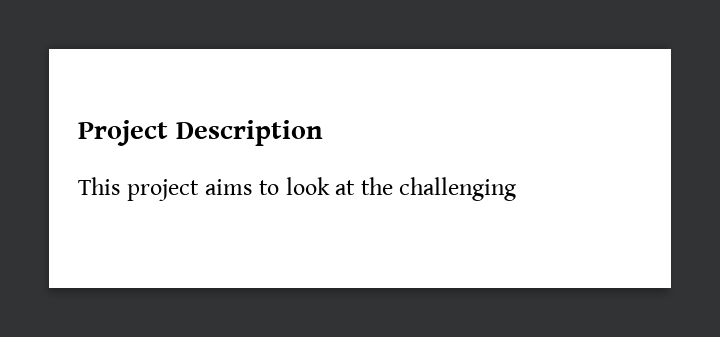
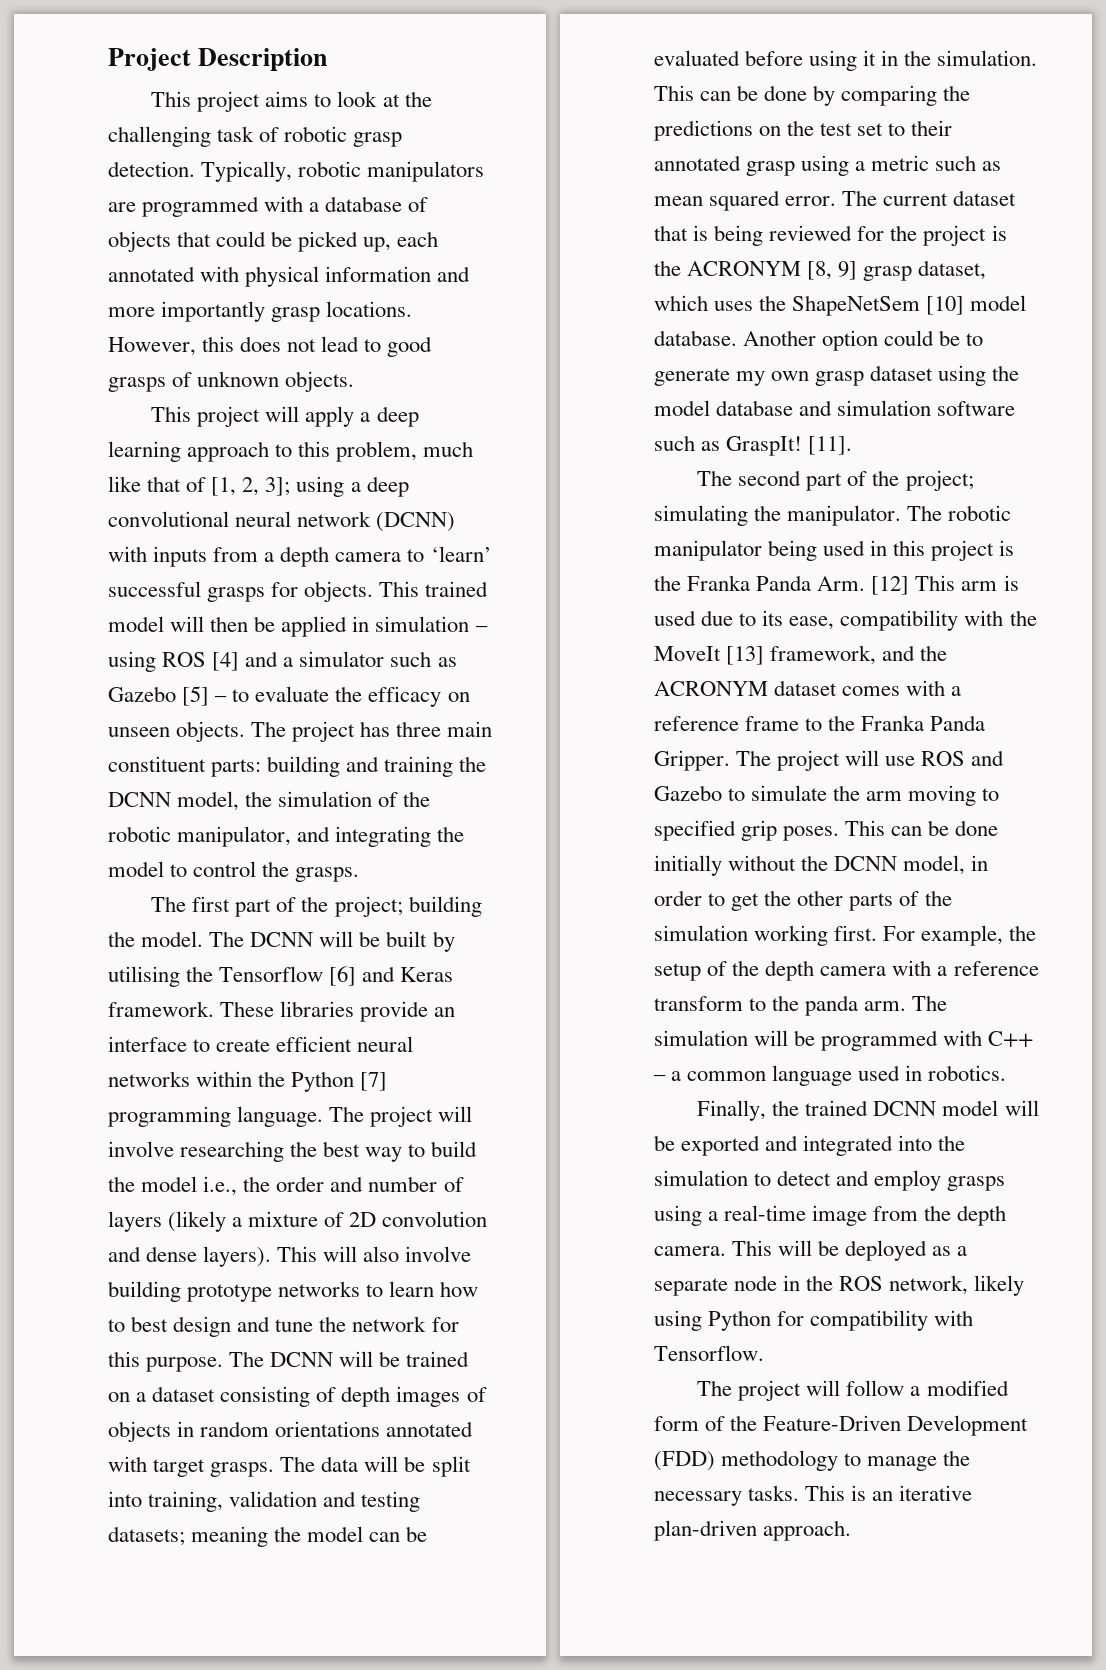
(517, 189) none -> [217,126,403,147] [108,161,485,182] [108,196,429,217] [108,231,439,252] [108,266,471,287] [108,301,413,322] [108,336,433,357] [108,371,355,392] [151,406,419,427] [108,441,474,462] [108,476,409,497] [108,511,456,532] [108,546,492,567] [108,581,489,602] [108,616,488,637] [108,651,457,672] [108,686,470,707] [108,721,493,742] [108,756,487,777] [108,791,431,811] [108,826,465,847] [108,861,360,882] [151,896,482,917] [108,931,455,952] [108,966,454,987] [108,1001,456,1022] [108,1036,414,1052] [108,1071,388,1092] [108,1106,473,1127] [108,1141,478,1162] [108,1176,464,1196] [108,1211,488,1232] [108,1246,472,1267] [108,1281,479,1302] [108,1316,459,1337] [108,1351,470,1372] [108,1386,487,1407] [108,1421,474,1442] [108,1456,471,1477] [108,1491,421,1512] [108,1526,428,1547] [654,50,1038,71] [654,85,971,106] [654,120,953,141] [654,155,1002,176] [654,190,1017,211] [654,225,1007,246] [654,260,987,281] [654,295,1027,316] [654,330,984,351] [654,365,1020,386] [654,400,1016,416] [654,435,853,456] [697,470,974,491] [654,505,1012,526] [654,540,1015,561] [654,575,1019,595] [654,610,1037,631] [654,645,948,665] [654,680,962,696] [654,715,986,731] [654,750,1005,771] [654,785,1000,806] [654,820,999,841] [654,855,989,876] [654,890,952,911] [654,925,1037,946] [654,960,1039,981] [654,995,948,1016] [654,1030,1034,1051] [654,1065,1007,1086] [697,1100,1039,1121] [654,1135,966,1156] [654,1170,1006,1191] [654,1205,1007,1226] [654,1240,968,1261] [654,1275,1025,1296] [654,1310,974,1331] [654,1345,764,1361] [697,1380,1009,1401] [654,1415,1029,1436] [654,1450,971,1471] [654,1485,973,1506] [654,1520,852,1541] task of robotic grasp detection. Typically, robotic manipulators are programmed with a database of objects that could be picked up, each annotated with physical information and more importantly grasp locations. However, this does not lead to good grasps of unknown objects. // This project will apply a deep learning approach to this problem, much like that of [1, 2, 3]; using a deep convolutional neural network (DCNN) with inputs from a depth camera to ‘learn’ successful grasps for objects. This trained model will then be applied in simulation – using ROS [4] and a simulator such as Gazebo [5] – to evaluate the efficacy on unseen objects. The project has three main constituent parts: building and training the DCNN model, the simulation of the robotic manipulator, and integrating the model to control the grasps. // The first part of the project; building the model. The DCNN will be built by utilising the Tensorflow [6] and Keras framework. These libraries provide an interface to create efficient neural networks within the Python [7] programming language. The project will involve researching the best way to build the model i.e., the order and number of layers (likely a mixture of 2D convolution and dense layers). This will also involve building prototype networks to learn how to best design and tune the network for this purpose. The DCNN will be trained on a dataset consisting of depth images of objects in random orientations annotated with target grasps. The data will be split into training, validation and testing datasets; meaning the model can be evaluated before using it in the simulation. This can be done by comparing the predictions on the test set to their annotated grasp using a metric such as mean squared error. The current dataset that is being reviewed for the project is the ACRONYM [8, 9] grasp dataset, which uses the ShapeNetSem [10] model database. Another option could be to generate my own grasp dataset using the model database and simulation software such as GraspIt! [11]. // The second part of the project; simulating the manipulator. The robotic manipulator being used in this project is the Franka Panda Arm. [12] This arm is used due to its ease, compatibility with the MoveIt [13] framework, and the ACRONYM dataset comes with a reference frame to the Franka Panda Gripper. The project will use ROS and Gazebo to simulate the arm moving to specified grip poses. This can be done initially without the DCNN model, in order to get the other parts of the simulation working first. For example, the setup of the depth camera with a reference transform to the panda arm. The simulation will be programmed with C++ – a common language used in robotics. // Finally, the trained DCNN model will be exported and integrated into the simulation to detect and employ grasps using a real-time image from the depth camera. This will be deployed as a separate node in the ROS network, likely using Python for compatibility with Tensorflow. // The project will follow a modified form of the Feature-Driven Development (FDD) methodology to manage the necessary tasks. This is an iterative plan-driven approach.

